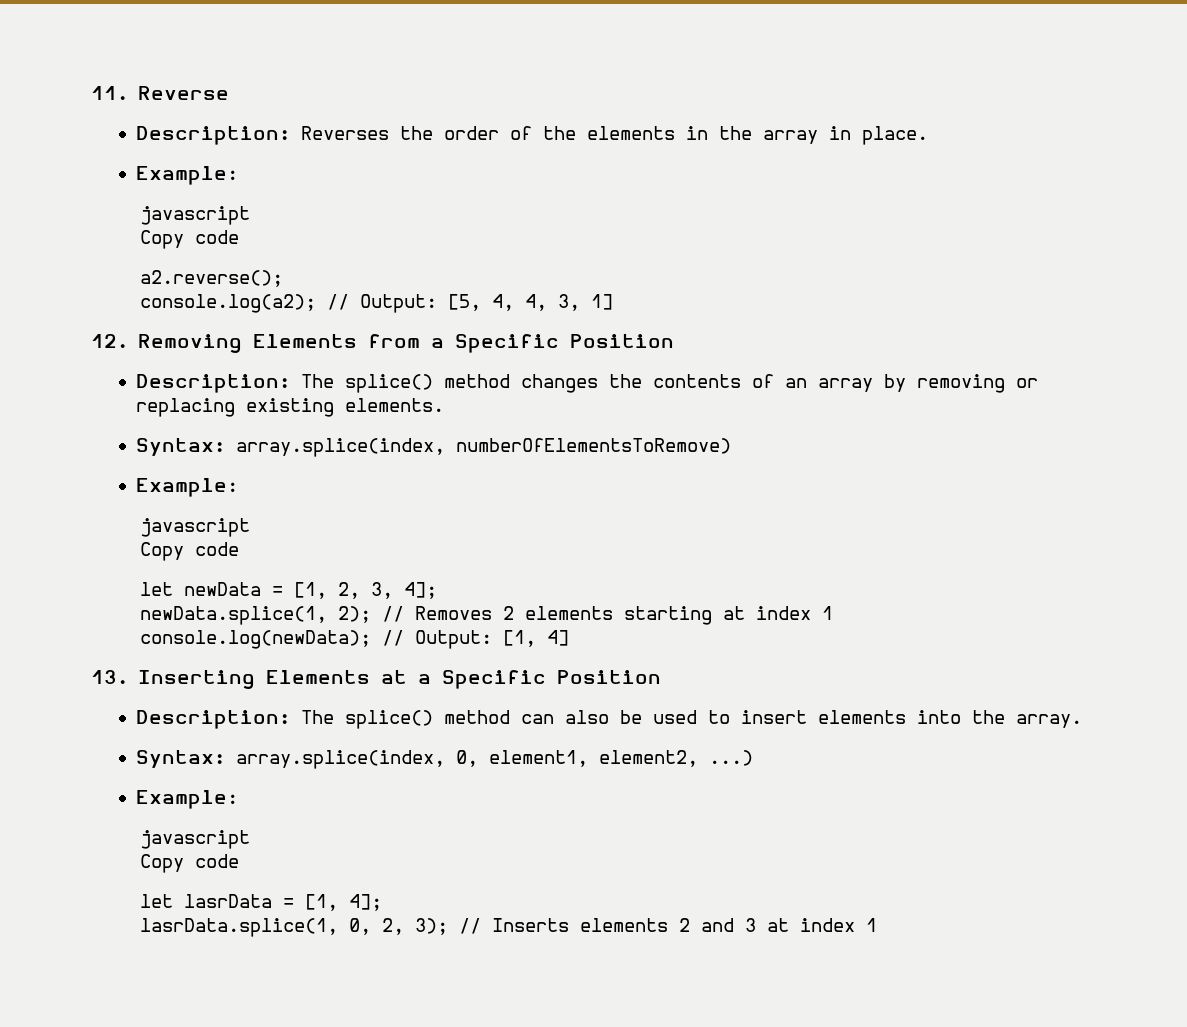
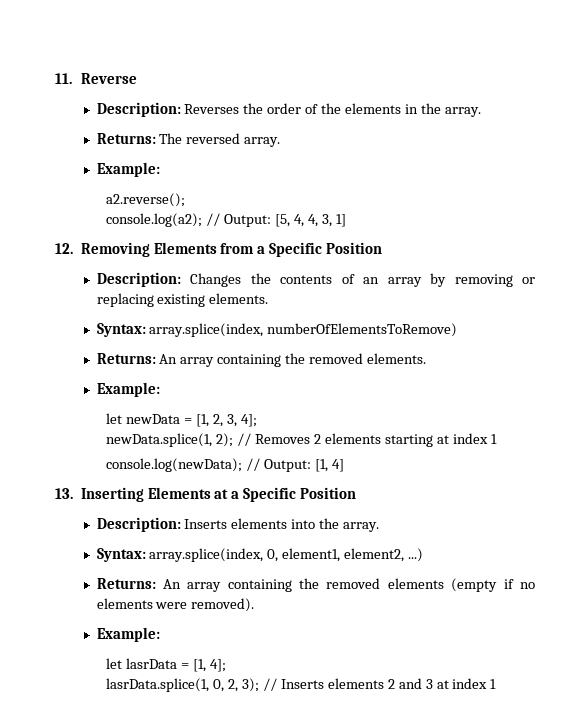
[762,126,928,145] [135,166,238,185] [139,206,250,225] [139,230,239,249] array in place. // Example: // javascript // Copy code -> [444,107,481,117] [96,133,281,147] [96,162,160,177] array. // Returns: The reversed array. // Example:
[300,374,598,393] The splice() method changes -> [190,273,242,287] Changes
[135,478,238,497] [139,518,250,537] [139,542,239,561] Example: // javascript // Copy code -> [96,353,427,367] [96,382,160,397] Returns: An array containing the removed elements. // Example:
[300,710,807,729] The splice() method can also be used to insert -> [184,519,228,529] Inserts
[135,790,238,809] [139,830,250,849] [139,854,239,873] Example: // javascript // Copy code -> [96,578,536,592] [96,598,255,612] [96,627,160,642] Returns: An array containing the removed elements (empty if no elements were removed). // Example:

